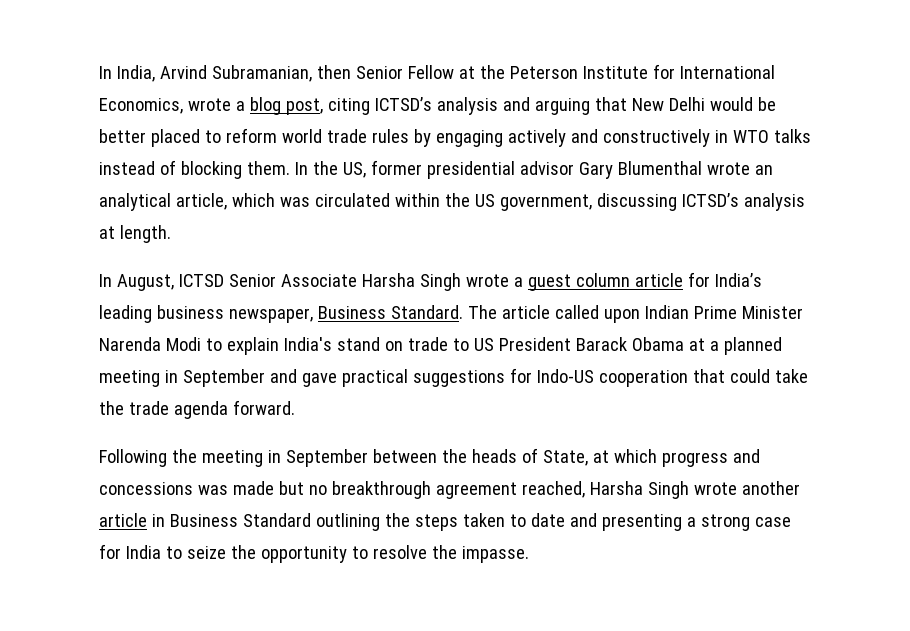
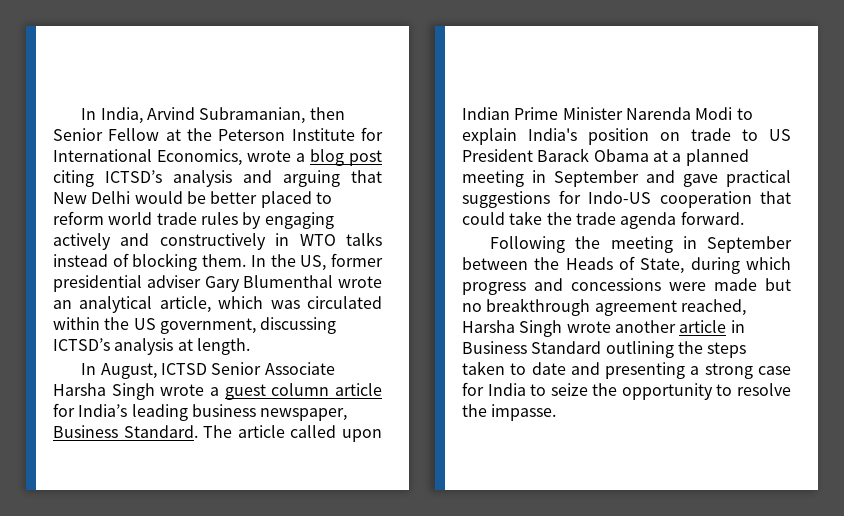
[285,98,323,115] post, -> [349,150,382,166] post
[519,161,574,175] advisor -> [146,275,201,288] adviser
[336,337,380,351] stand -> [588,128,649,145] position
[471,449,517,463] heads -> [565,257,613,270] Heads
[592,450,609,463] at -> [690,257,740,274] during
[197,485,228,495] was -> [669,282,706,291] were

